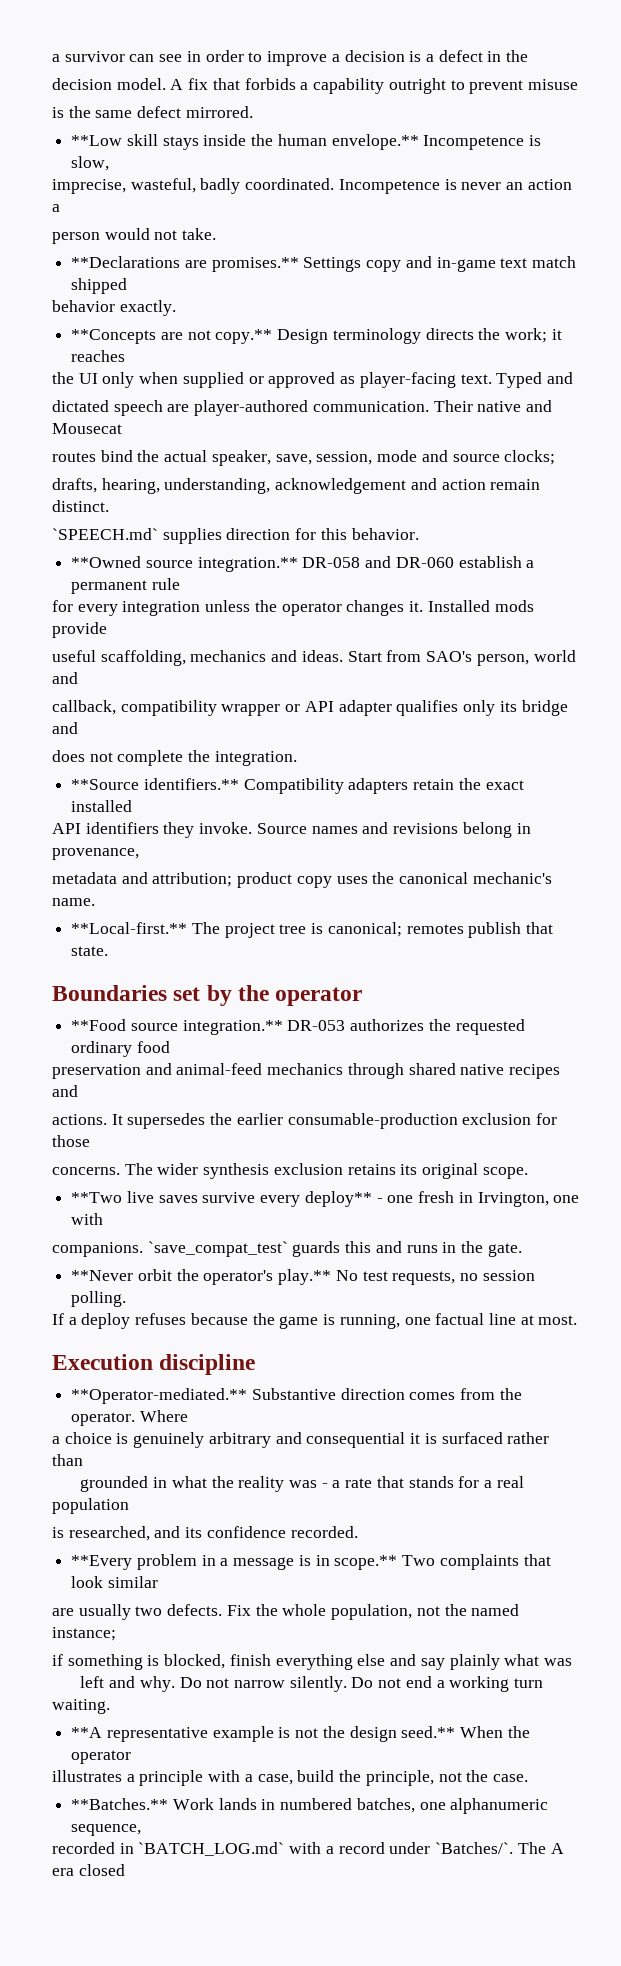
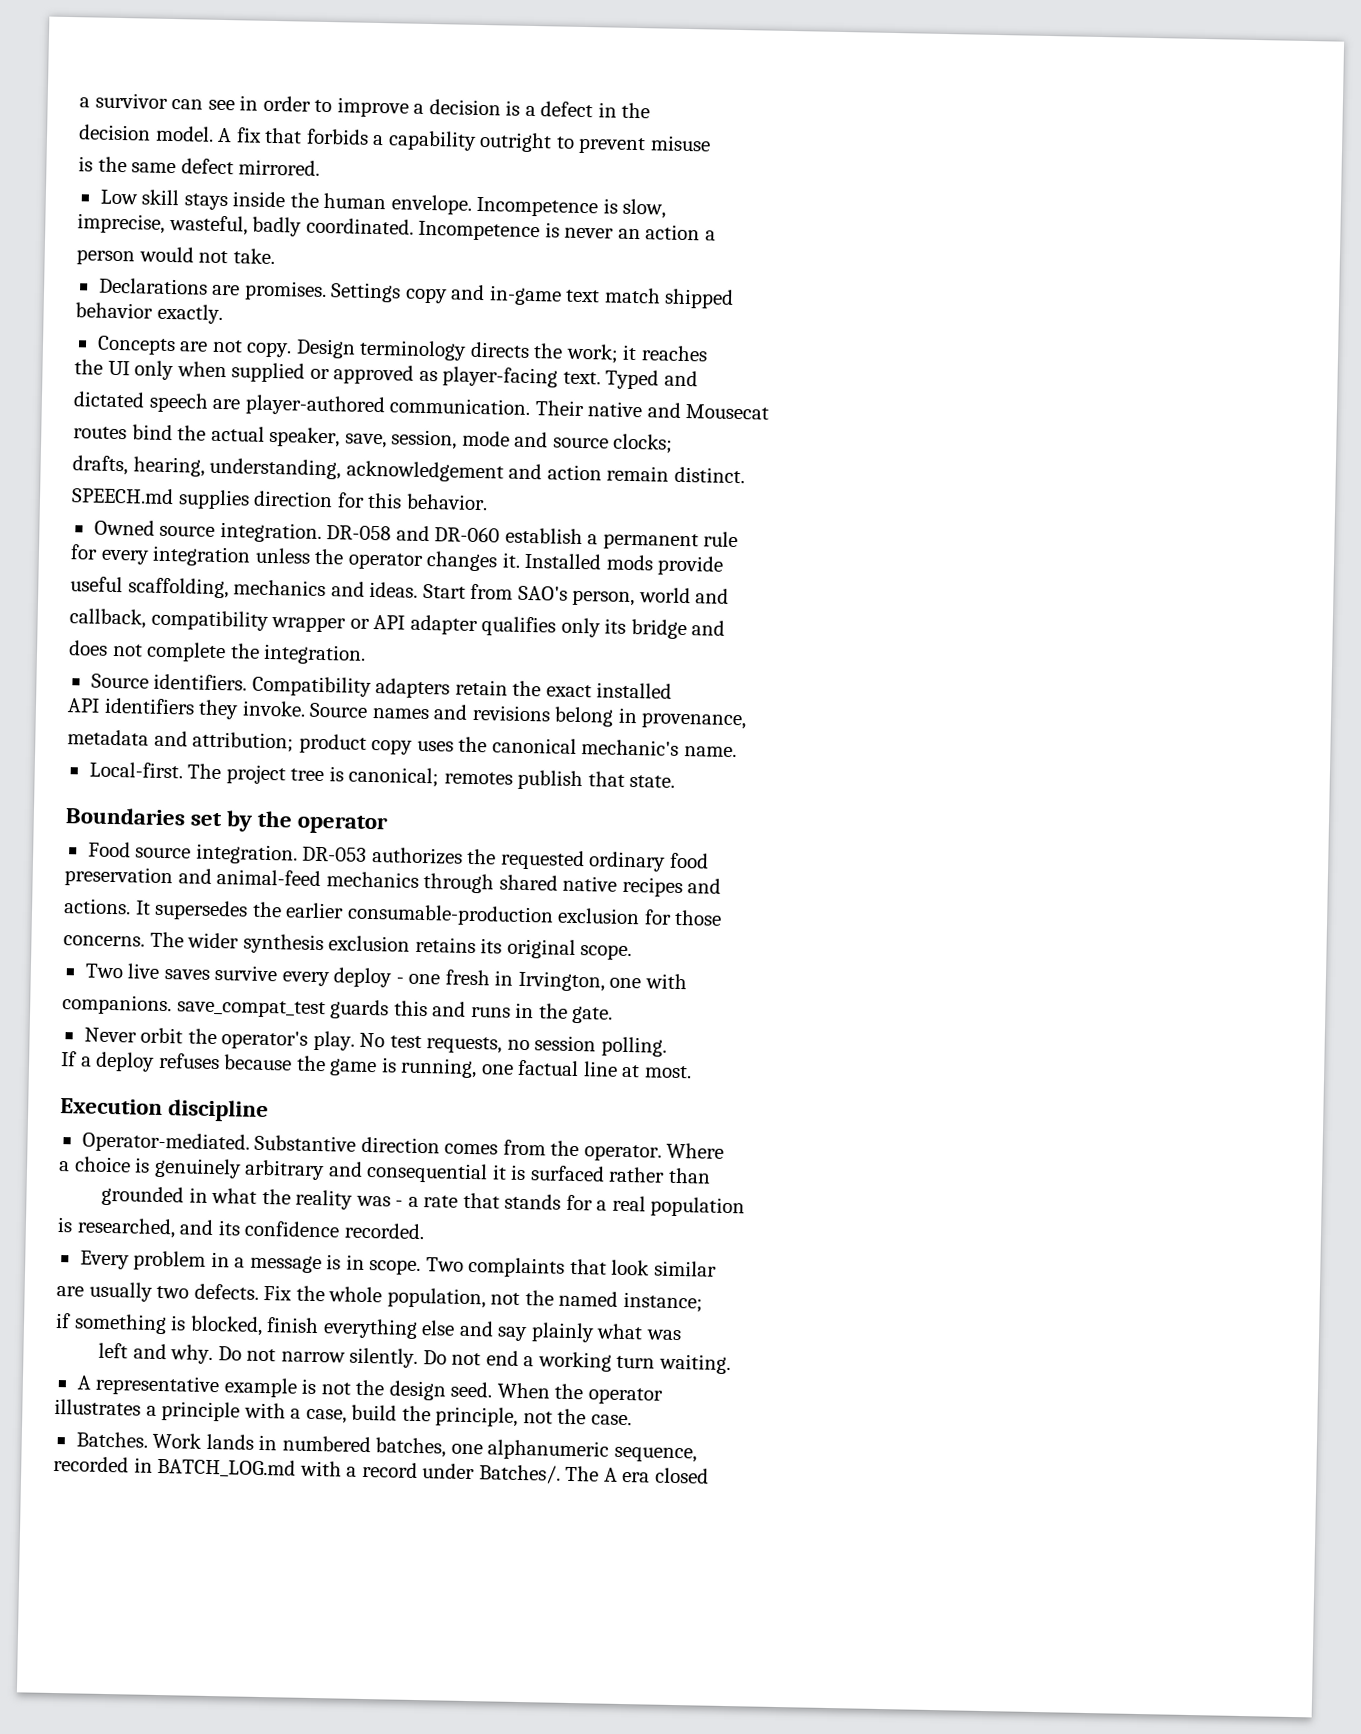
[71,135,123,146] **Low -> [99,189,139,205] Low
[331,134,419,150] envelope.** -> [390,194,472,215] envelope.
[71,256,299,272] **Declarations are promises.** -> [98,277,327,302] Declarations are promises.
[71,329,157,344] **Concepts -> [96,335,176,356] Concepts
[215,329,273,344] copy.** -> [246,341,293,358] copy.
[52,528,158,540] `SPEECH.md` -> [71,487,174,505] SPEECH.md
[71,556,298,572] **Owned source integration.** -> [93,519,322,543] Owned source integration.
[71,778,239,790] **Source identifiers.** -> [90,673,248,691] Source identifiers.
[71,922,188,934] **Local-first.** -> [88,761,183,779] Local-first.
[71,1019,283,1035] **Food source integration.** -> [87,841,298,865] Food source integration.
[71,1192,123,1203] **Two -> [84,963,124,979] Two
[304,1191,372,1207] deploy** -> [333,967,393,988] deploy
[147,1241,288,1257] `save_compat_test` -> [176,999,326,1019] save_compat_test
[71,1270,134,1281] **Never -> [83,1027,137,1043] Never
[278,1269,332,1285] play.** -> [312,1030,355,1051] play.
[71,1388,248,1404] **Operator-mediated.** -> [81,1131,250,1154] Operator-mediated.
[71,1555,133,1570] **Every -> [79,1250,130,1270] Every
[334,1555,398,1570] scope.** -> [369,1259,422,1276] scope.
[71,1727,103,1738] **A -> [76,1375,92,1390] A
[401,1726,456,1738] seed.** -> [450,1381,493,1398] seed.
[71,1798,169,1810] **Batches.** -> [75,1431,148,1448] Batches.
[138,1842,285,1856] `BATCH_LOG.md` -> [157,1457,297,1478] BATCH_LOG.md
[435,1842,514,1854] `Batches/`. -> [478,1464,561,1484] Batches/.

